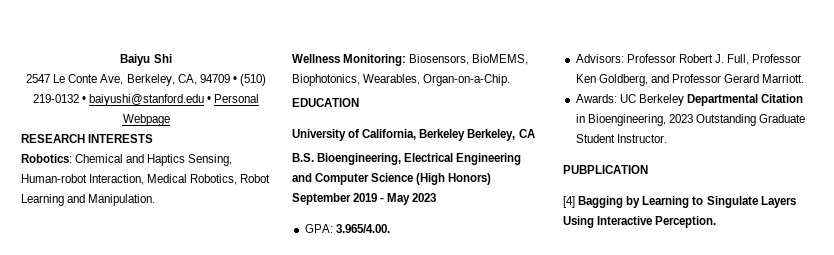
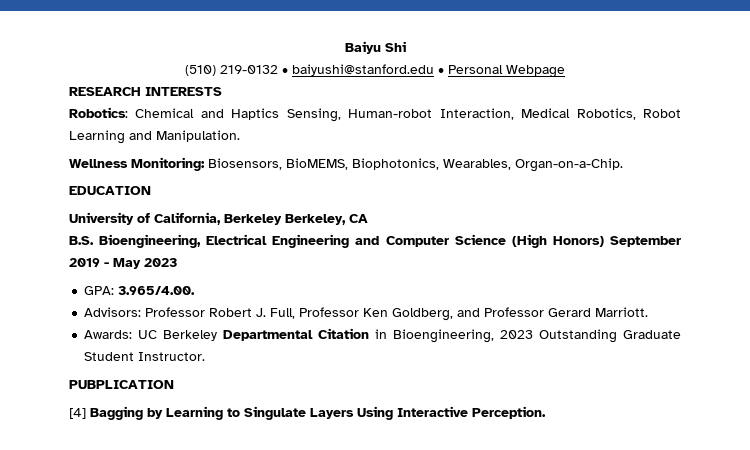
[26,74,237,86] 2547 Le Conte Ave, Berkeley, CA, 94709 • -> (406, 46) none

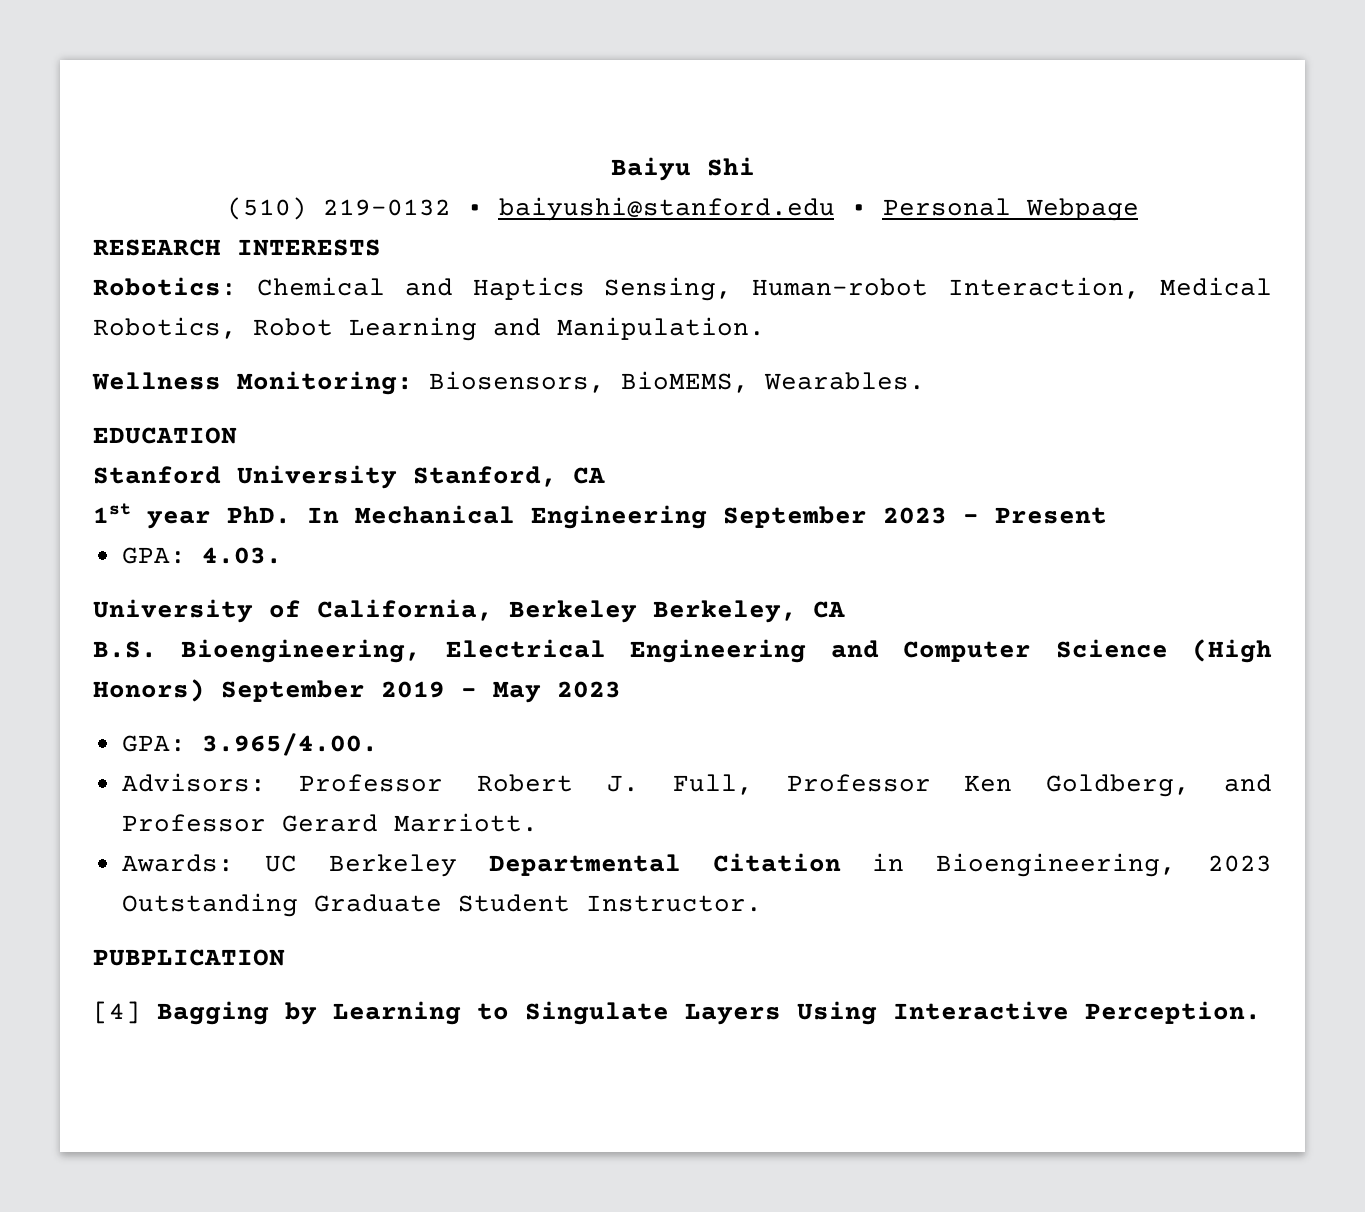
[352,158,623,172] [69,186,151,195] Biophotonics, Wearables, Organ-on-a-Chip. // EDUCATION -> [764,372,925,390] [93,427,237,444] [93,465,605,489] [93,503,1107,529] [121,547,282,564] Wearables. // EDUCATION // Stanford University Stanford, CA // 1st year PhD. In Mechanical Engineering September 2023 - Present // GPA: 4.03.

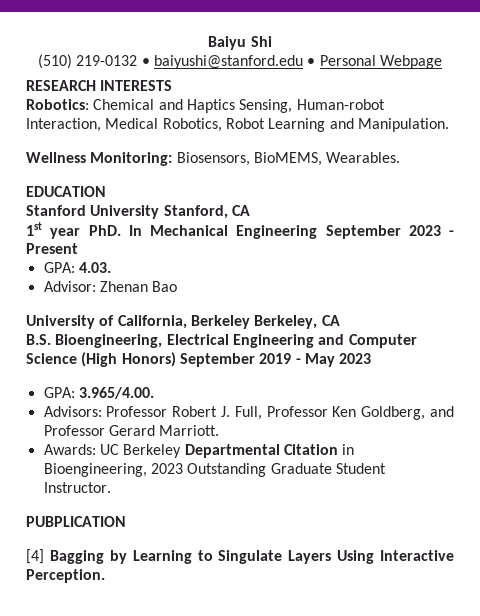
(282, 555) none -> [43,281,178,292] // Advisor: Zhenan Bao

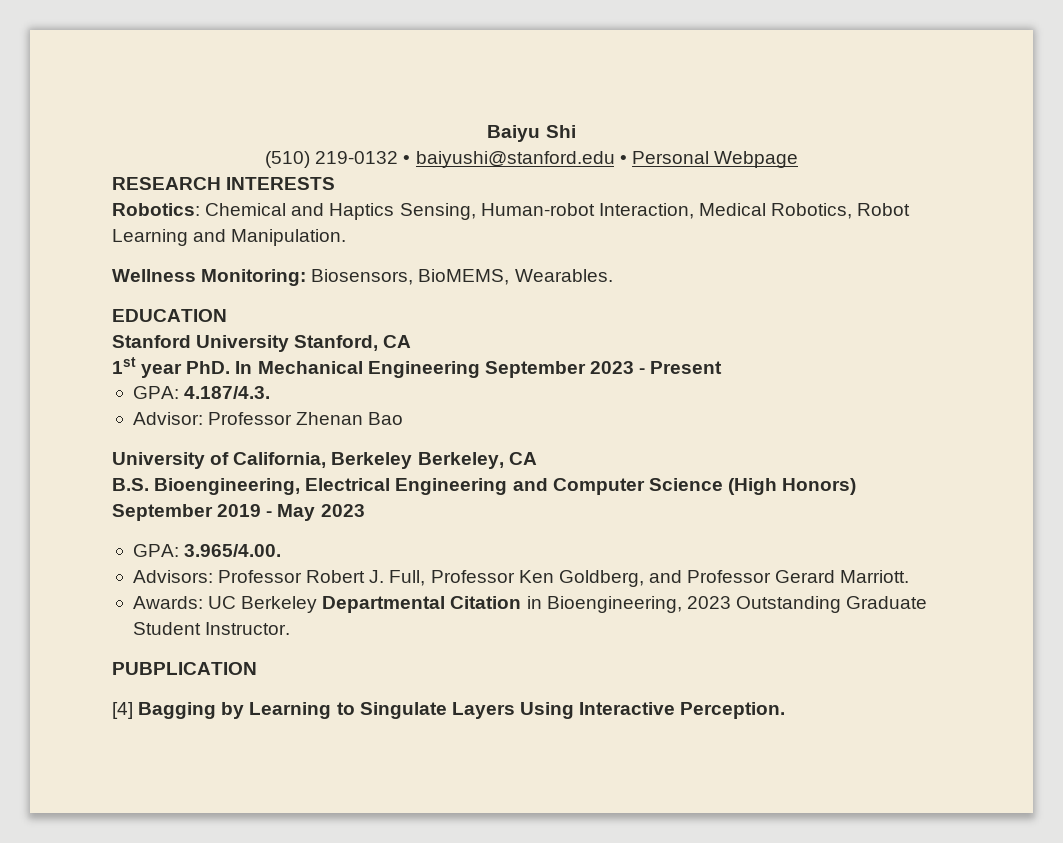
[78,262,111,273] 4.03. -> [184,386,271,399] 4.187/4.3.
(96, 286) none -> [208,412,293,425] Professor

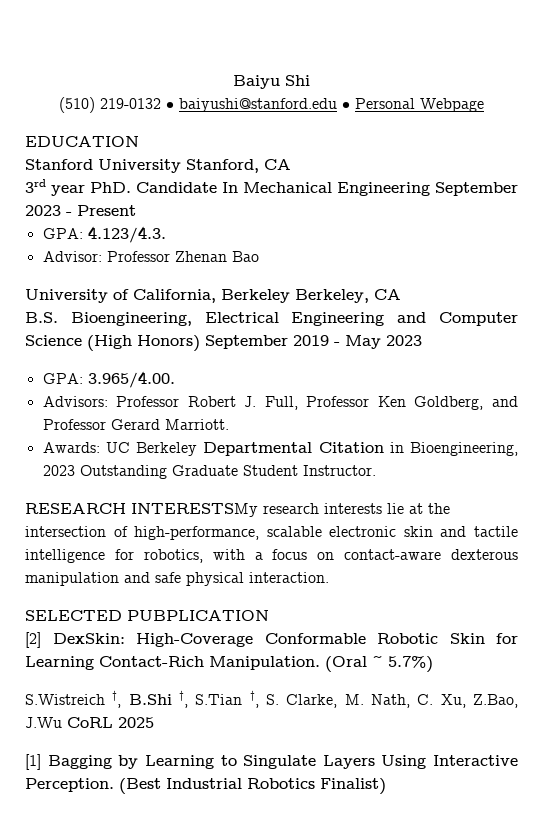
[112,177,336,190] [112,203,911,220] [112,229,347,246] [112,269,613,286] // RESEARCH INTERESTS // Robotics: Chemical and Haptics Sensing, Human-robot Interaction, Medical Robotics, Robot Learning and Manipulation. // Wellness Monitoring: Biosensors, BioMEMS, Wearables. -> (484, 105) none
[112,357,136,374] 1st -> [25,179,46,193] 3rd
(231, 367) none -> [136,182,217,193] Candidate
[184,386,271,399] 4.187/4.3. -> [87,226,166,243] 4.123/4.3.
[112,662,257,675] [112,702,133,719] PUBPLICATION // [4] -> [25,503,450,517] [25,526,518,540] [25,549,518,563] [25,572,329,586] [25,610,269,621] [25,632,518,648] [25,655,433,673] [25,690,518,708] [25,717,154,728] [25,754,41,770] RESEARCH INTERESTSMy research interests lie at the intersection of high-performance, scalable electronic skin and tactile intelligence for robotics, with a focus on contact-aware dexterous manipulation and safe physical interaction. // SELECTED PUBPLICATION // [2] DexSkin: High-Coverage Conformable Robotic Skin for Learning Contact-Rich Manipulation. (Oral ~ 5.7%) // S.Wistreich †, B.Shi †, S.Tian †, S. Clarke, M. Nath, C. Xu, Z.Bao, J.Wu CoRL 2025 // [1]
(786, 710) none -> [119,778,386,795] (Best Industrial Robotics Finalist)

